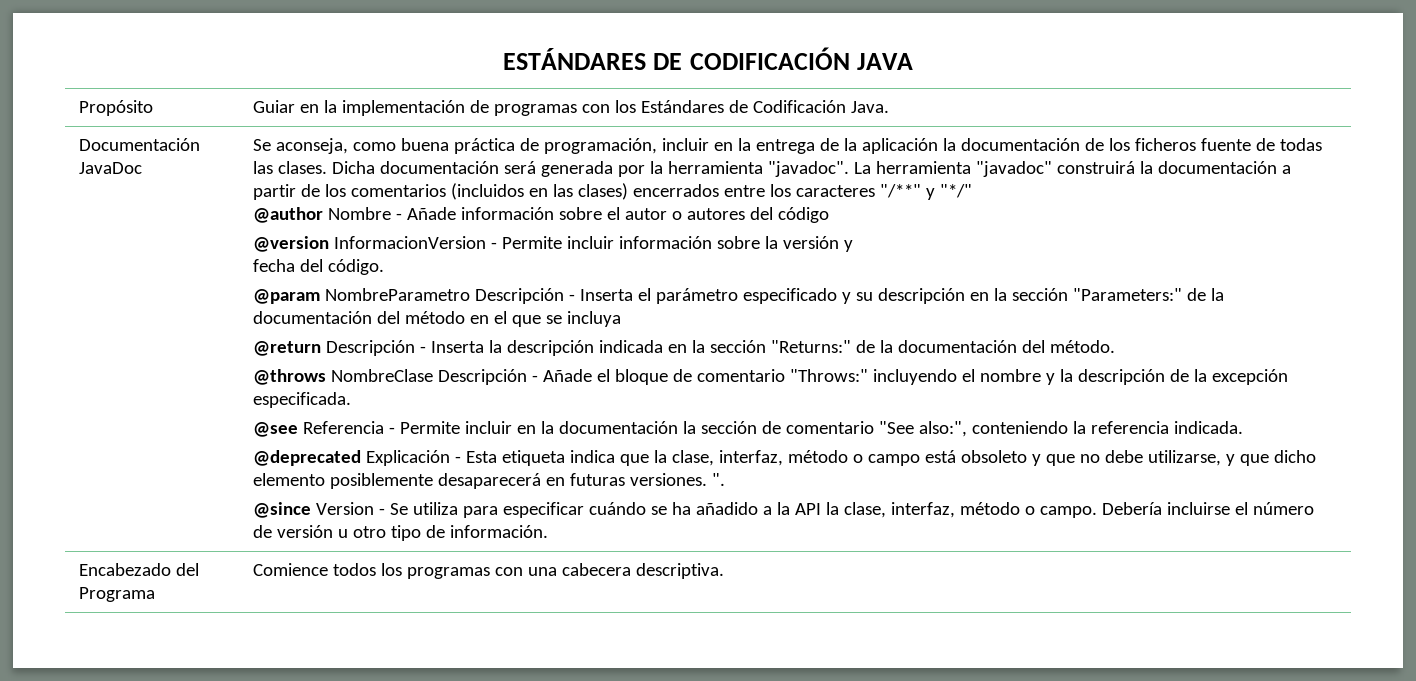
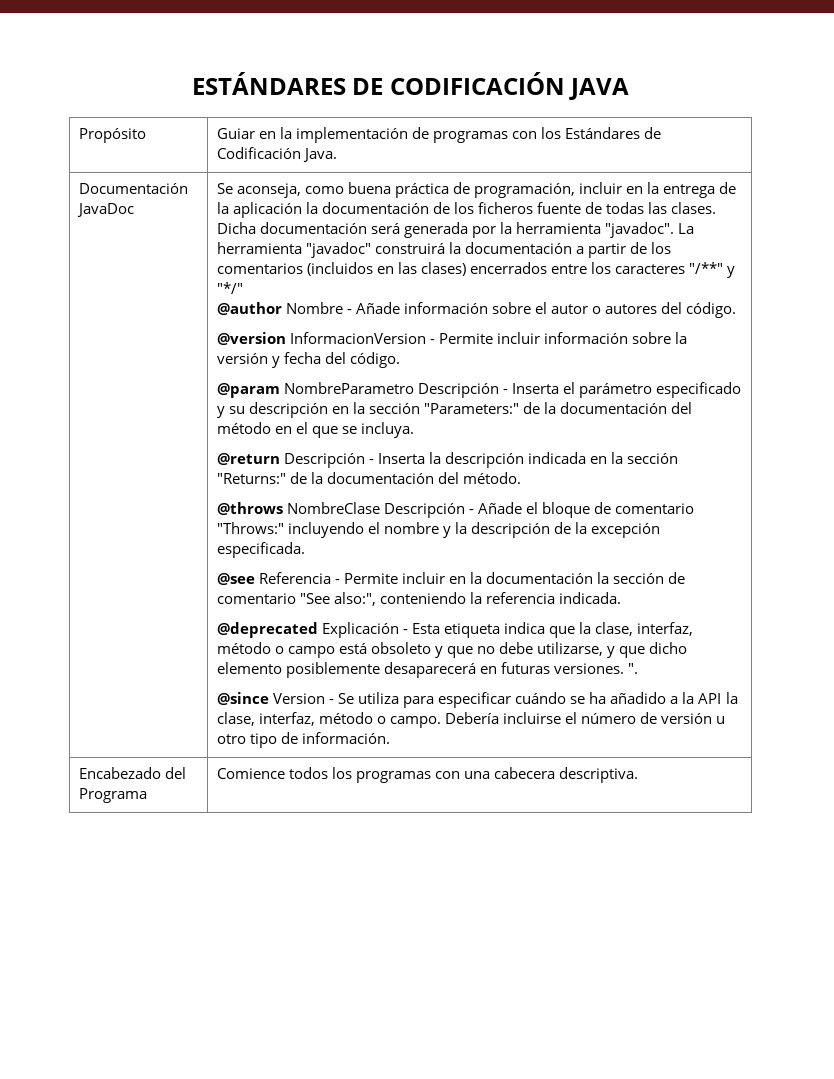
[777,207,829,223] código -> [686,302,737,318] código.
(853, 246) // -> (280, 362) none
[566,311,621,327] incluya -> [361,422,415,438] incluya.

